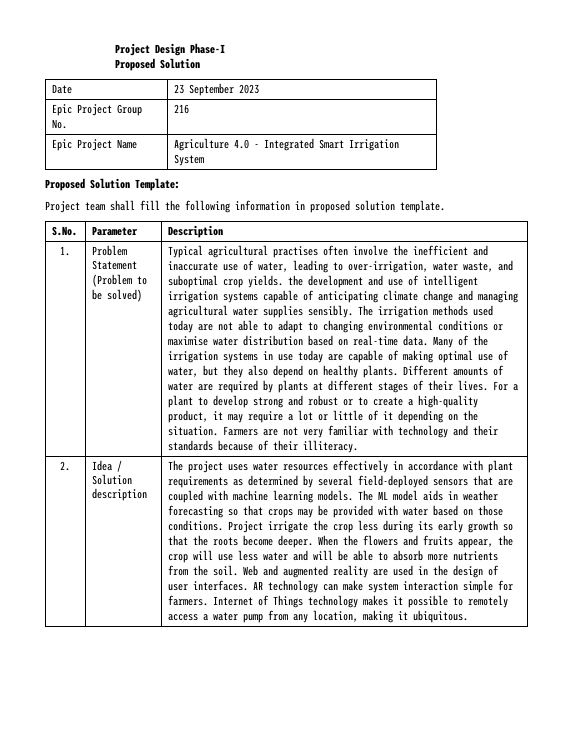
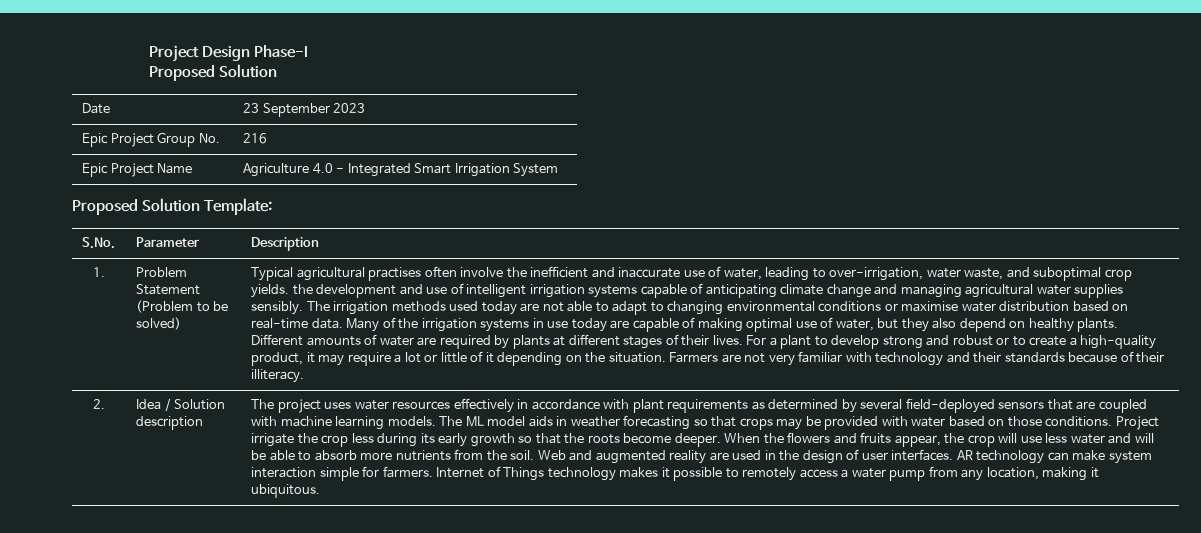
[45,200,445,213] // Project team shall fill the following information in proposed solution template. -> (272, 206) none

